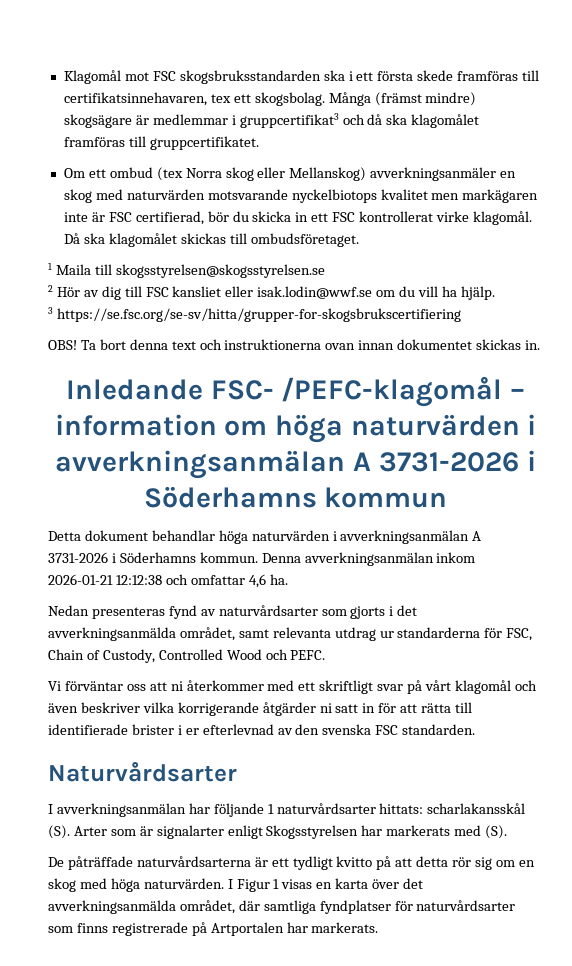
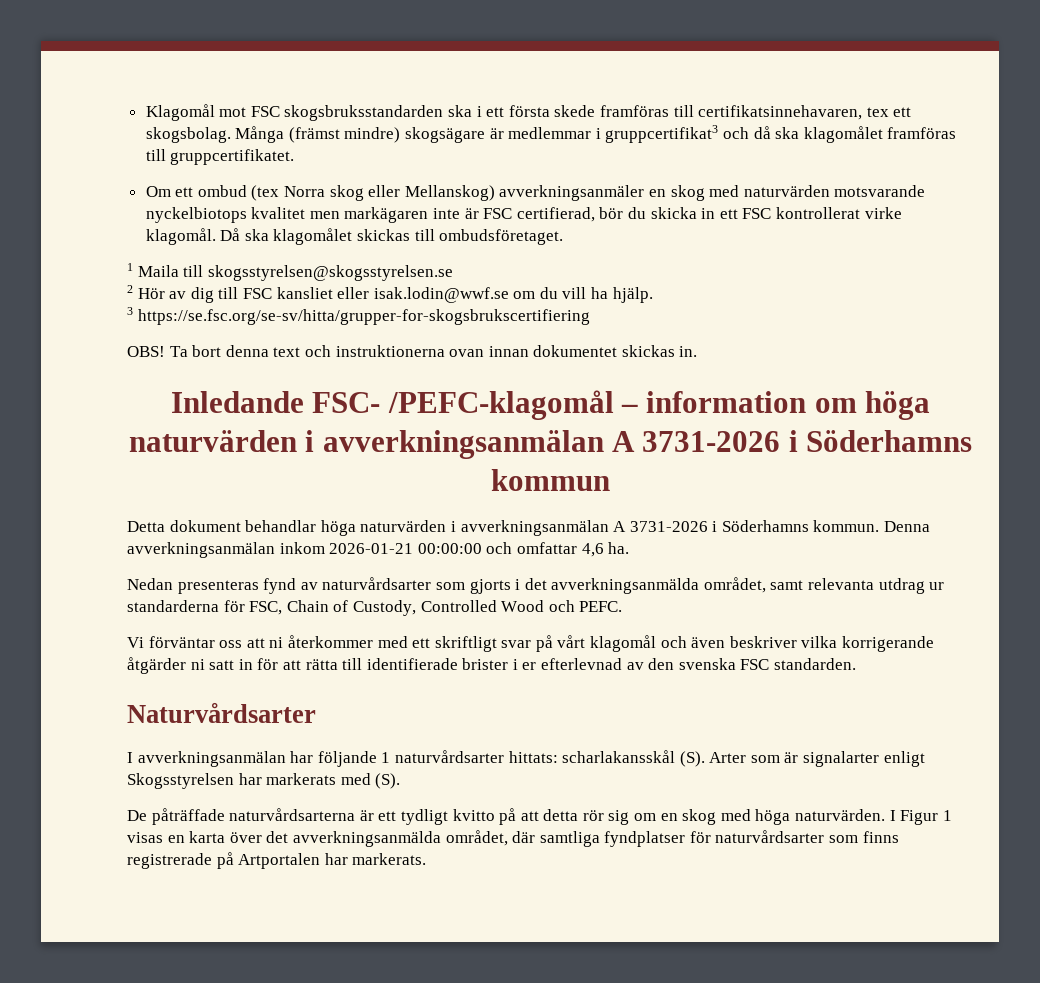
[115,575,162,585] 12:12:38 -> [417,543,482,554] 00:00:00

